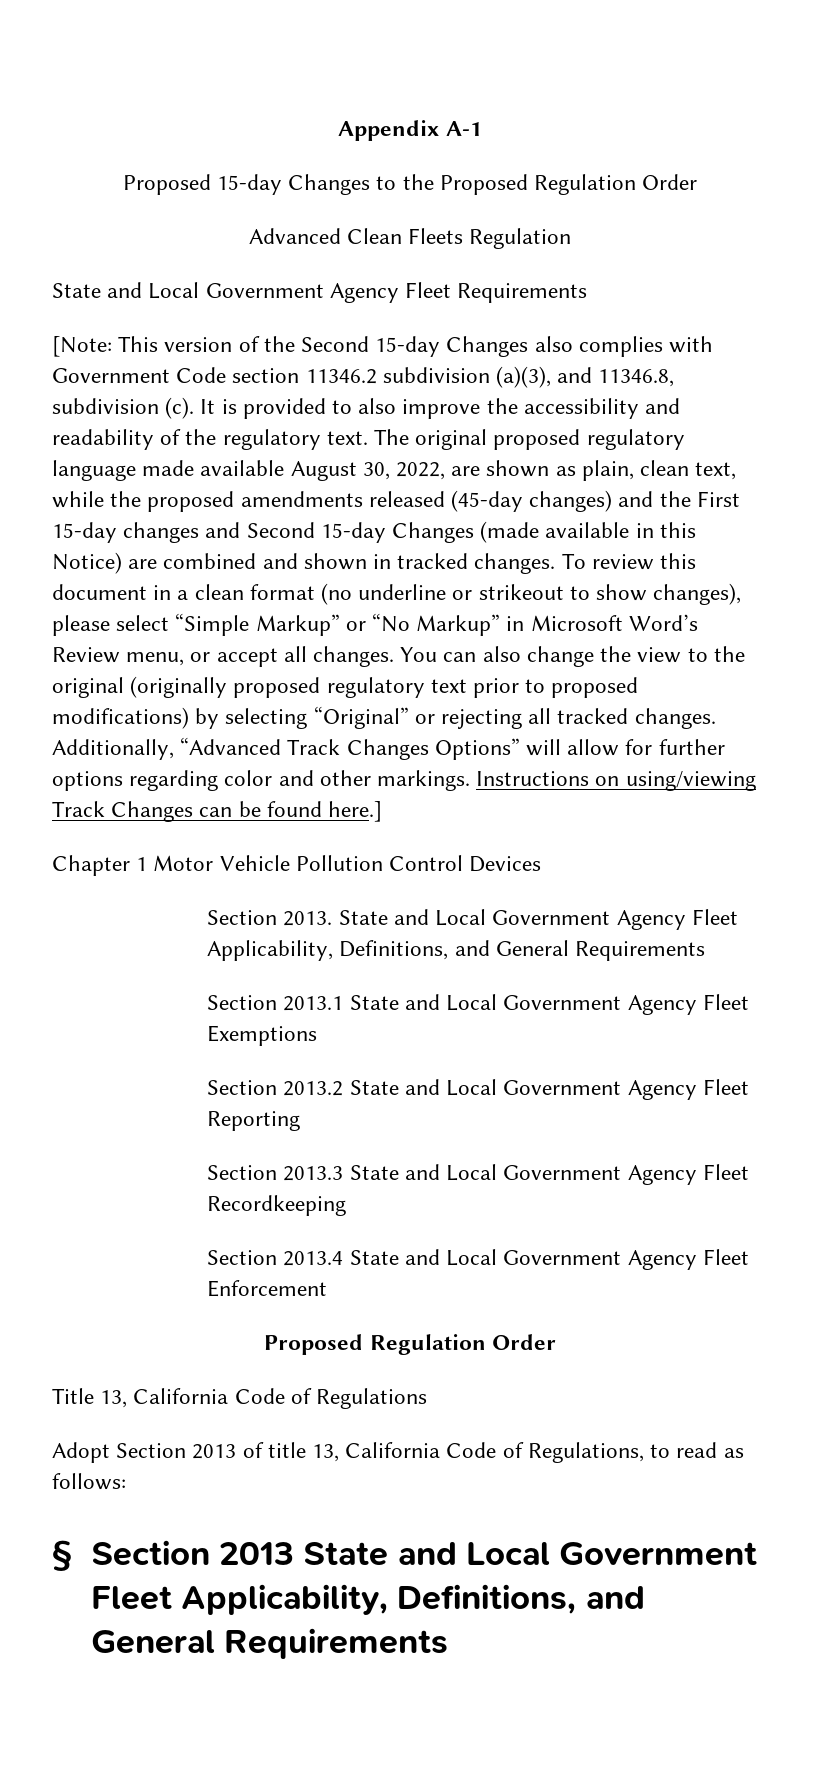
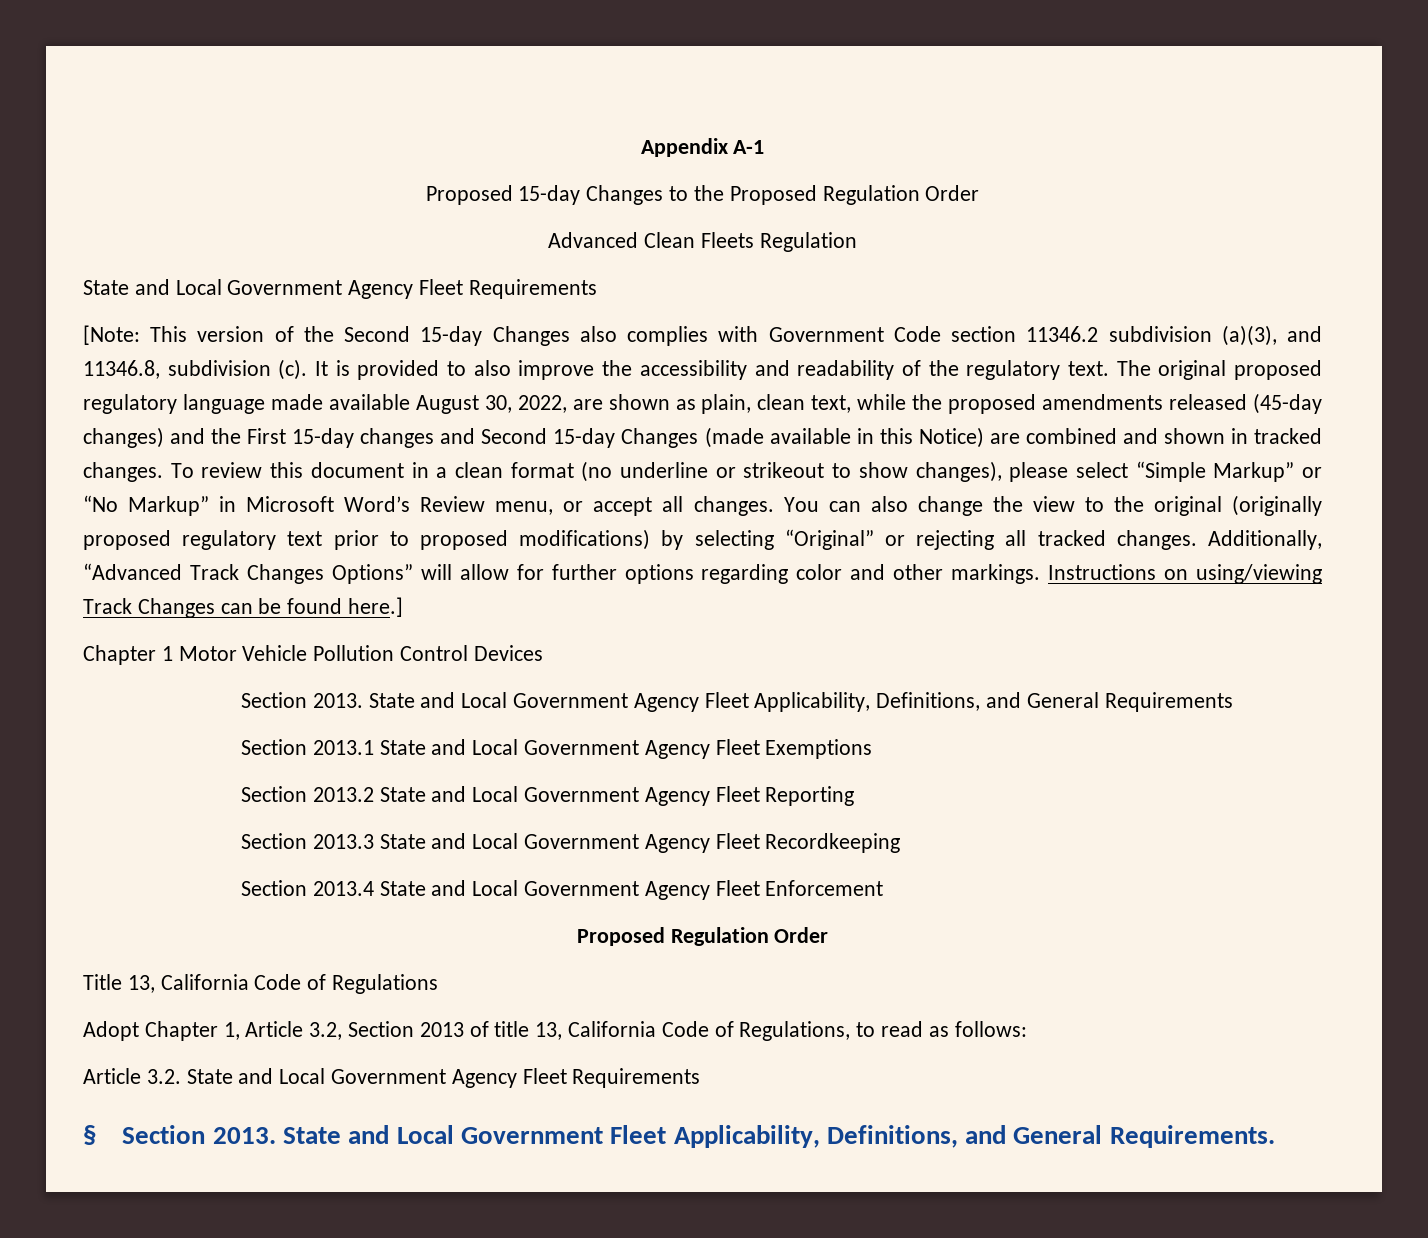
(110, 1452) none -> [144,1021,343,1041] Chapter 1, Article 3.2,
(126, 1481) none -> [83,1068,701,1088] // Article 3.2. State and Local Government Agency Fleet Requirements
[219,1542,295,1565] 2013 -> [212,1127,276,1144] 2013.
[224,1628,449,1659] Requirements -> [1109,1125,1275,1148] Requirements.

